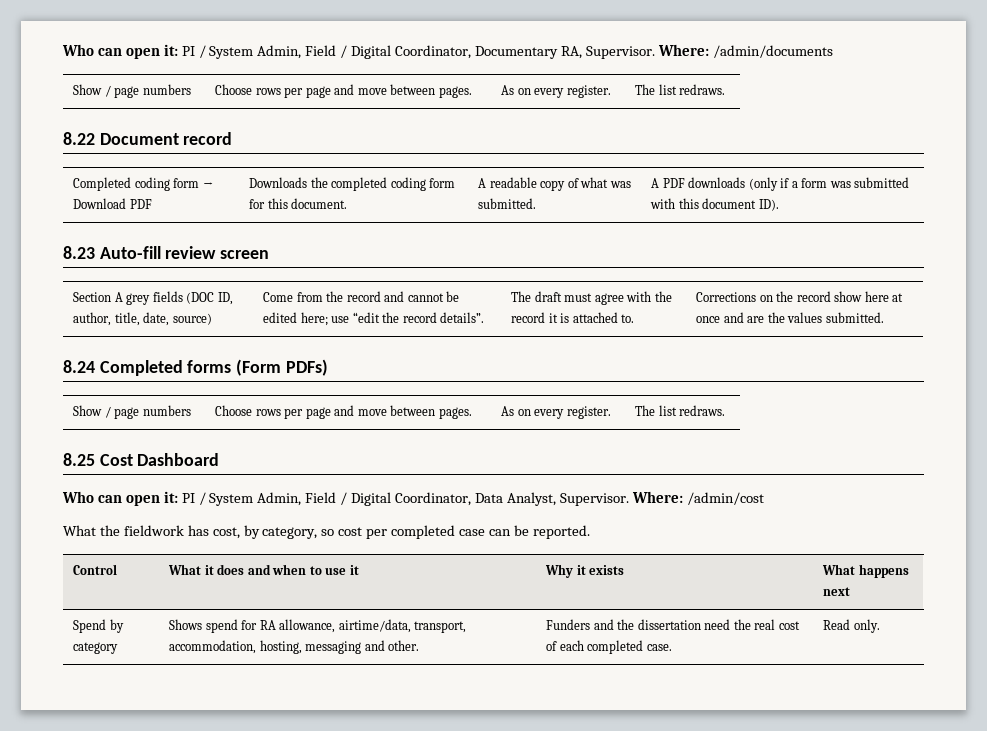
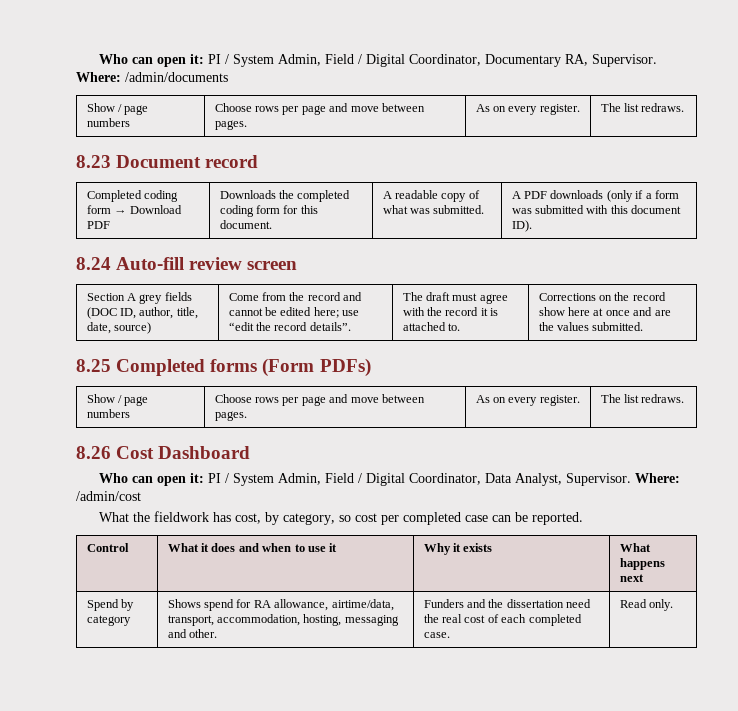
[63,132,95,145] 8.22 -> [76,155,111,168] 8.23
[63,246,95,259] 8.23 -> [76,257,111,270] 8.24
[63,360,95,373] 8.24 -> [76,359,111,372] 8.25
[63,453,95,466] 8.25 -> [76,446,111,459] 8.26

